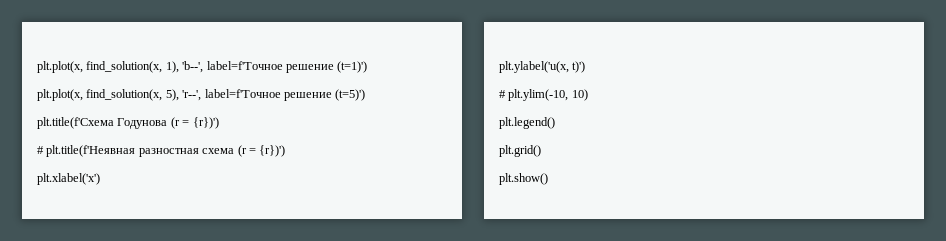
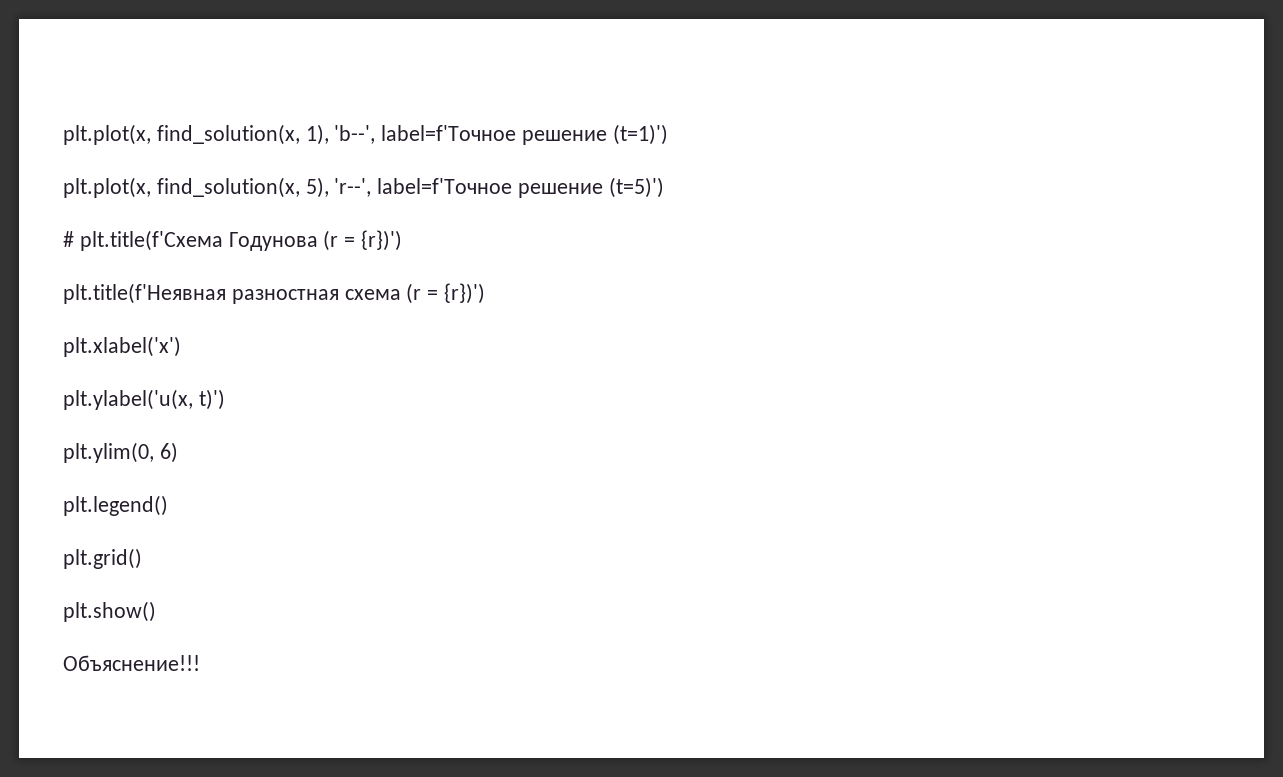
(366, 95) none -> [63,231,74,247] #
[37,146,44,154] # -> (403, 240) none
[499,89,588,101] # plt.ylim(-10, 10) -> [63,442,178,463] plt.ylim(0, 6)
(548, 179) none -> [63,655,200,671] // Объяснение!!!

